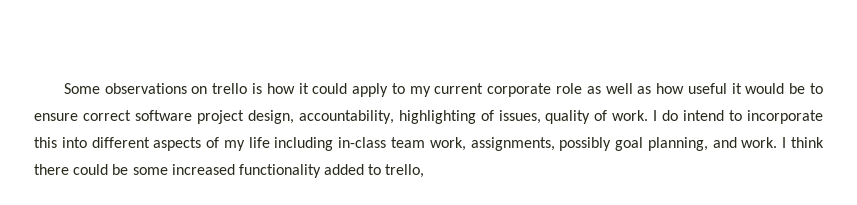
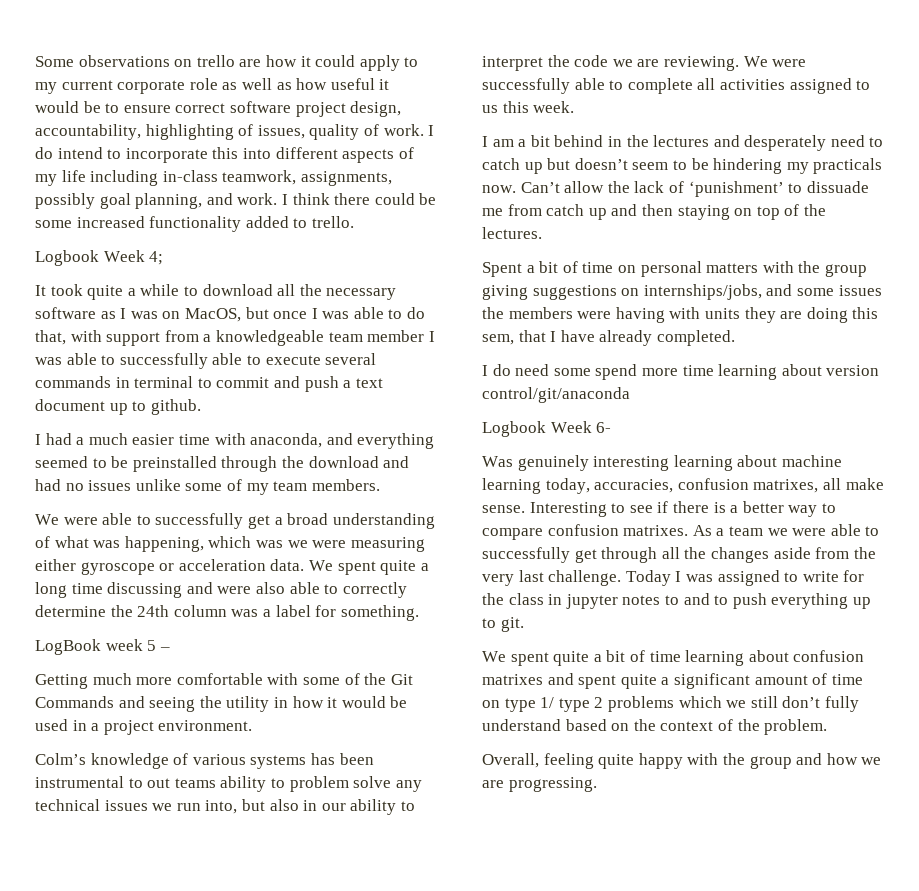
[251,83,262,94] is -> [239,59,262,67] are
[390,137,466,151] team work, -> [222,170,297,185] teamwork,
[385,164,425,178] trello, -> [311,216,354,228] [35,250,164,266] [35,284,397,300] [35,307,426,322] [35,330,435,346] [35,353,377,369] [35,376,383,392] [35,399,201,415] [35,433,435,449] [35,456,410,472] [35,479,380,495] [35,513,435,529] [35,536,425,552] [35,559,429,575] [35,582,407,598] [35,605,419,621] [35,639,170,655] [35,673,413,689] [35,696,408,712] [35,719,253,735] [35,753,374,769] [35,776,422,792] [35,799,415,815] [482,55,807,71] [482,78,871,94] [482,101,575,113] [482,135,884,151] [482,158,883,174] [482,181,869,197] [482,204,826,220] [482,227,542,239] [482,261,867,277] [482,284,882,300] [482,307,879,323] [482,330,735,346] [482,364,880,380] [482,387,630,403] [482,421,612,437] [482,455,842,471] [482,478,884,494] [482,501,836,517] [482,524,880,540] [482,547,876,563] [482,570,865,586] [482,593,871,609] [482,617,524,632] [482,650,865,666] [482,673,863,689] [482,696,859,712] [482,719,828,735] [482,753,882,769] [482,777,597,792] trello. // Logbook Week 4; // It took quite a while to download all the necessary software as I was on MacOS, but once I was able to do that, with support from a knowledgeable team member I was able to successfully able to execute several commands in terminal to commit and push a text document up to github. // I had a much easier time with anaconda, and everything seemed to be preinstalled through the download and had no issues unlike some of my team members. // We were able to successfully get a broad understanding of what was happening, which was we were measuring either gyroscope or acceleration data. We spent quite a long time discussing and were also able to correctly determine the 24th column was a label for something. // LogBook week 5 – // Getting much more comfortable with some of the Git Commands and seeing the utility in how it would be used in a project environment. // Colm’s knowledge of various systems has been instrumental to out teams ability to problem solve any technical issues we run into, but also in our ability to interpret the code we are reviewing. We were successfully able to complete all activities assigned to us this week. // I am a bit behind in the lectures and desperately need to catch up but doesn’t seem to be hindering my practicals now. Can’t allow the lack of ‘punishment’ to dissuade me from catch up and then staying on top of the lectures. // Spent a bit of time on personal matters with the group giving suggestions on internships/jobs, and some issues the members were having with units they are doing this sem, that I have already completed. // I do need some spend more time learning about version control/git/anaconda // Logbook Week 6- // Was genuinely interesting learning about machine learning today, accuracies, confusion matrixes, all make sense. Interesting to see if there is a better way to compare confusion matrixes. As a team we were able to successfully get through all the changes aside from the very last challenge. Today I was assigned to write for the class in jupyter notes to and to push everything up to git. // We spent quite a bit of time learning about confusion matrixes and spent quite a significant amount of time on type 1/ type 2 problems which we still don’t fully understand based on the context of the problem. // Overall, feeling quite happy with the group and how we are progressing.

